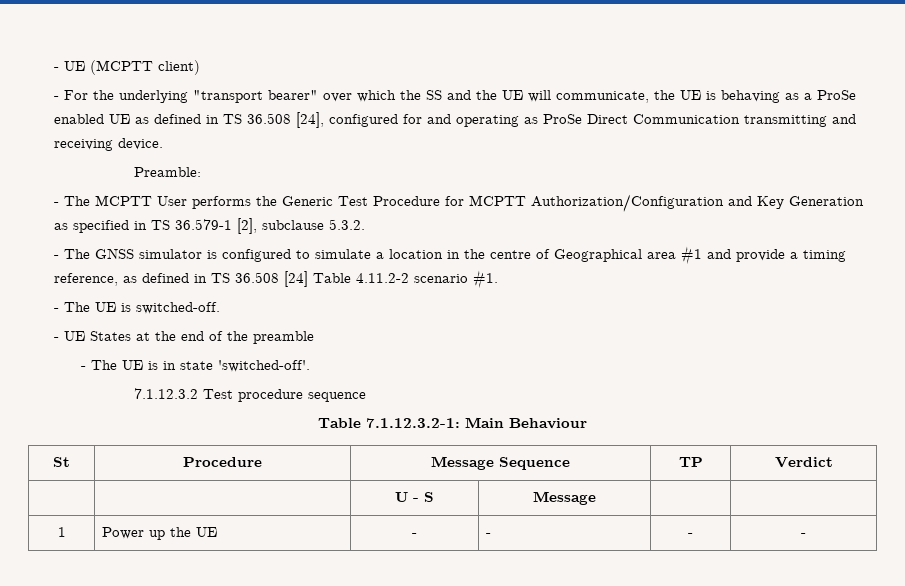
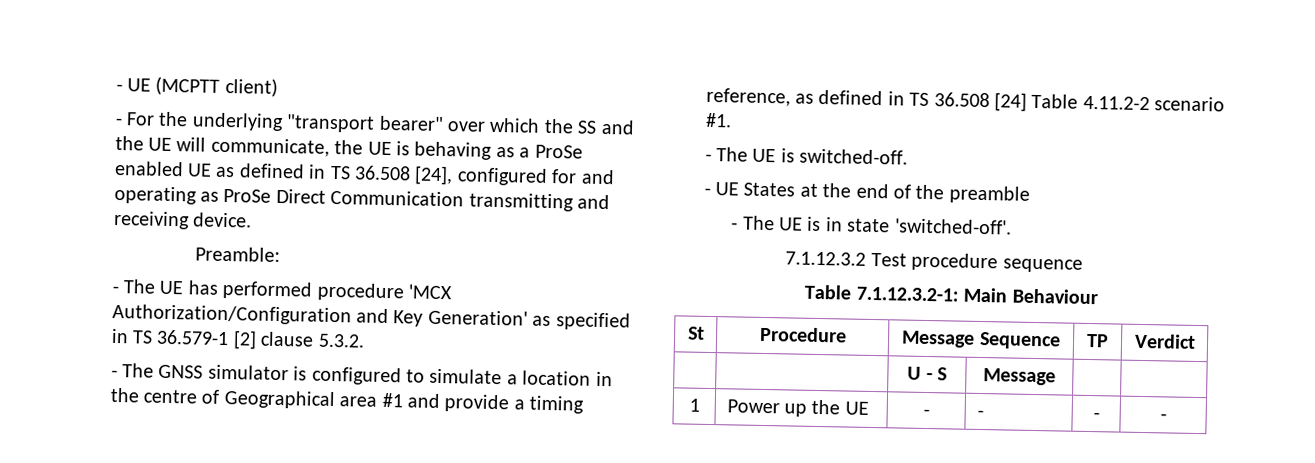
[95,195,527,209] MCPTT User performs the Generic Test Procedure for MCPTT -> [159,280,452,302] UE has performed procedure 'MCX
[789,196,865,206] Generation -> [427,309,528,326] Generation'
[237,218,325,234] [2], subclause -> [232,330,315,350] [2] clause

